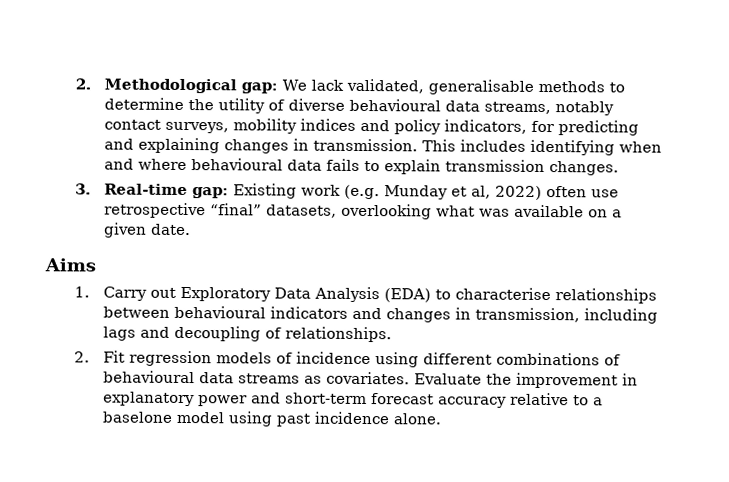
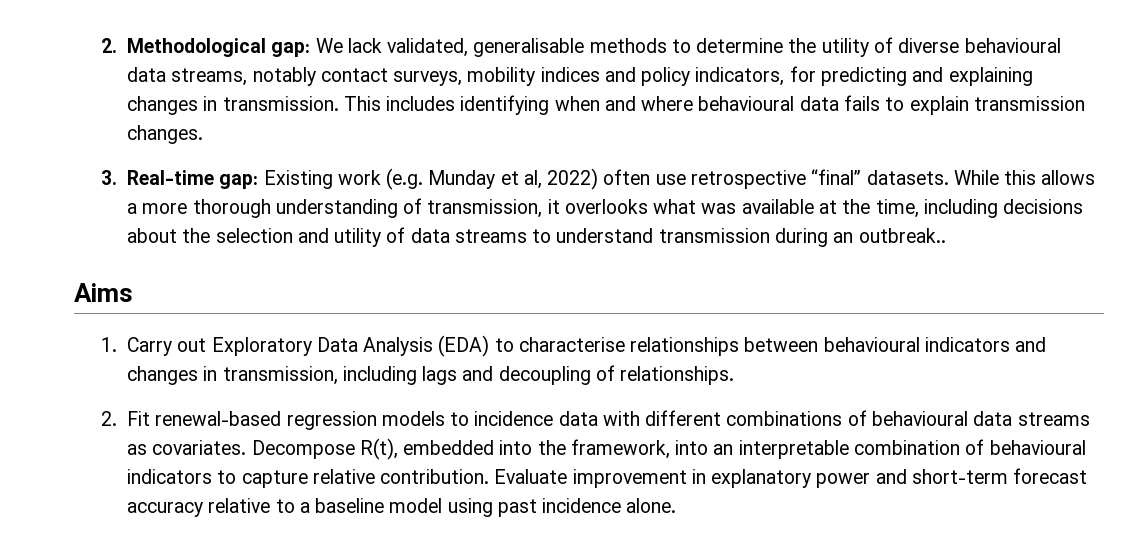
[265,203,622,220] [103,222,191,238] datasets, overlooking what was available on a given date. -> [866,170,1096,185] [127,198,1084,218] [127,227,946,247] datasets. While this allows a more thorough understanding of transmission, it overlooks what was available at the time, including decisions about the selection and utility of data streams to understand transmission during an outbreak..
(125, 356) none -> [155,411,282,426] renewal-based
[275,351,419,368] of incidence using -> [450,411,640,426] to incidence data with
[413,373,512,385] Evaluate the -> [251,438,1086,460] [127,469,568,488] Decompose R(t), embedded into the framework, into an interpretable combination of behavioural indicators to capture relative contribution. Evaluate
[101,411,173,423] baselone -> [315,498,385,513] baseline

